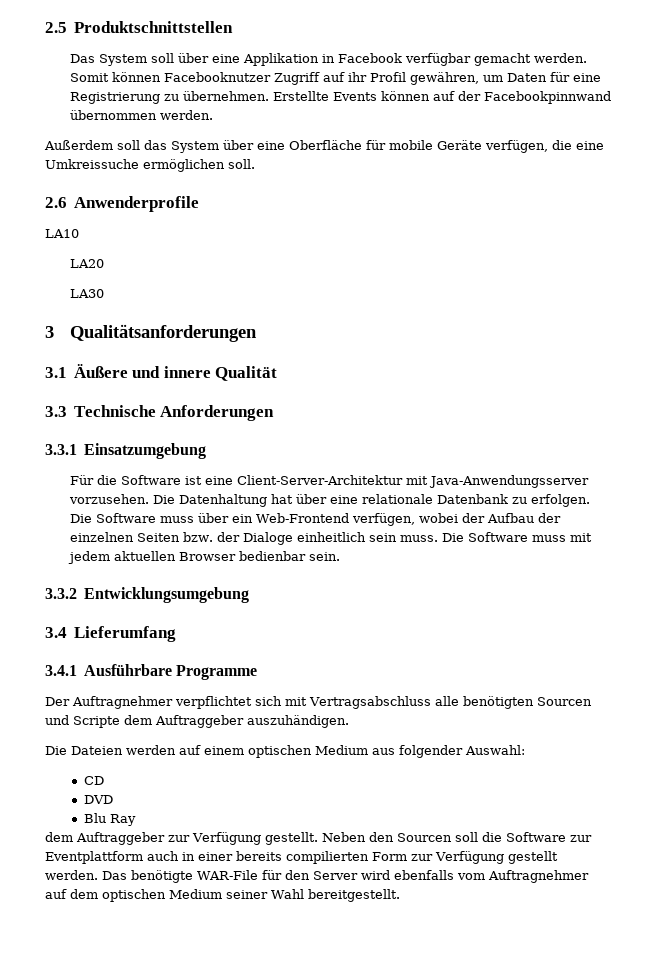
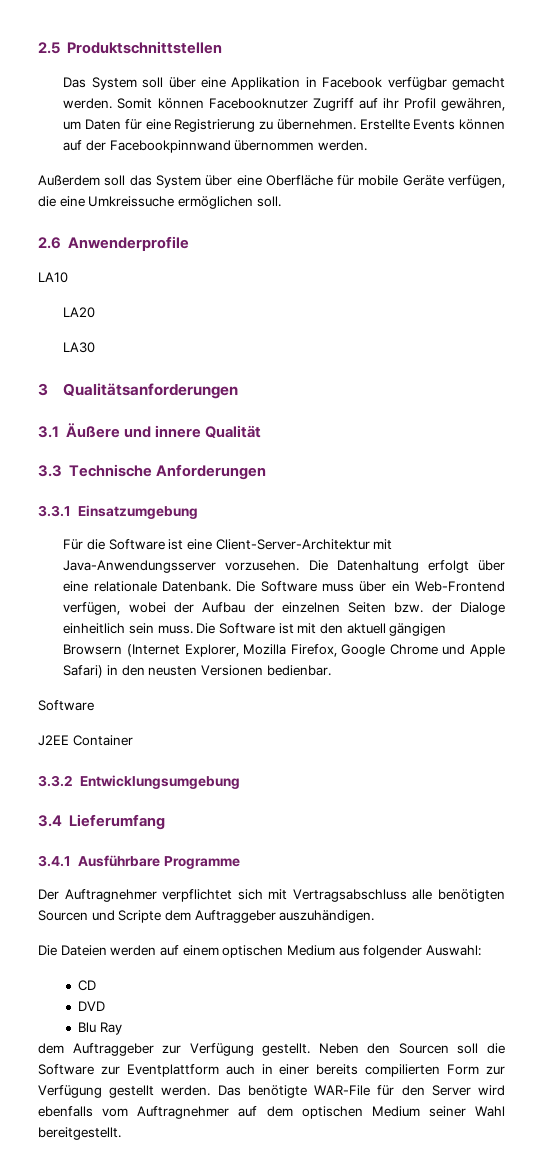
[270,494,293,504] hat -> [427,560,469,573] erfolgt
[436,494,590,507] Datenbank zu erfolgen. -> [162,581,232,592] Datenbank.
[531,533,592,542] [67,551,340,564] muss mit jedem aktuellen Browser bedienbar sein. -> [278,623,447,636] [63,644,505,657] [63,665,331,678] [38,700,94,711] [38,735,133,746] ist mit den aktuell gängigen Browsern (Internet Explorer, Mozilla Firefox, Google Chrome und Apple Safari) in den neusten Versionen bedienbar. // Software // J2EE Container

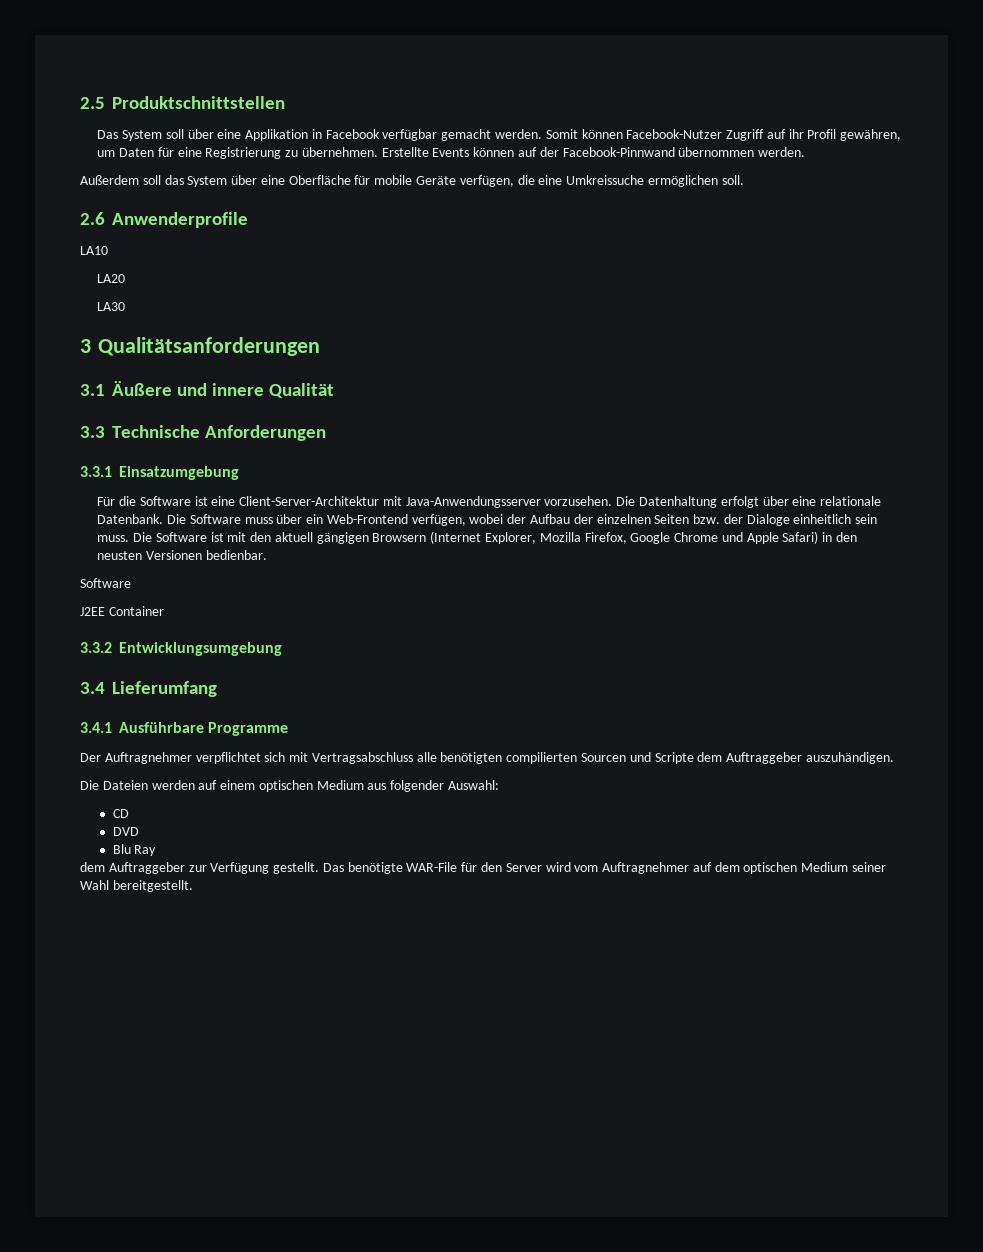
[208,98,308,109] Facebooknutzer -> [626,129,723,139] Facebook-Nutzer
[109,140,231,153] Facebookpinnwand -> [562,147,675,157] Facebook-Pinnwand
(505, 895) none -> [506,752,578,764] compilierten
[318,1043,505,1054] [38,1064,506,1077] [38,1085,211,1098] Neben den Sourcen soll die Software zur Eventplattform auch in einer bereits compilierten Form zur Verfügung gestellt werden. -> (320, 868) none
[38,1106,93,1117] ebenfalls -> (571, 867) none

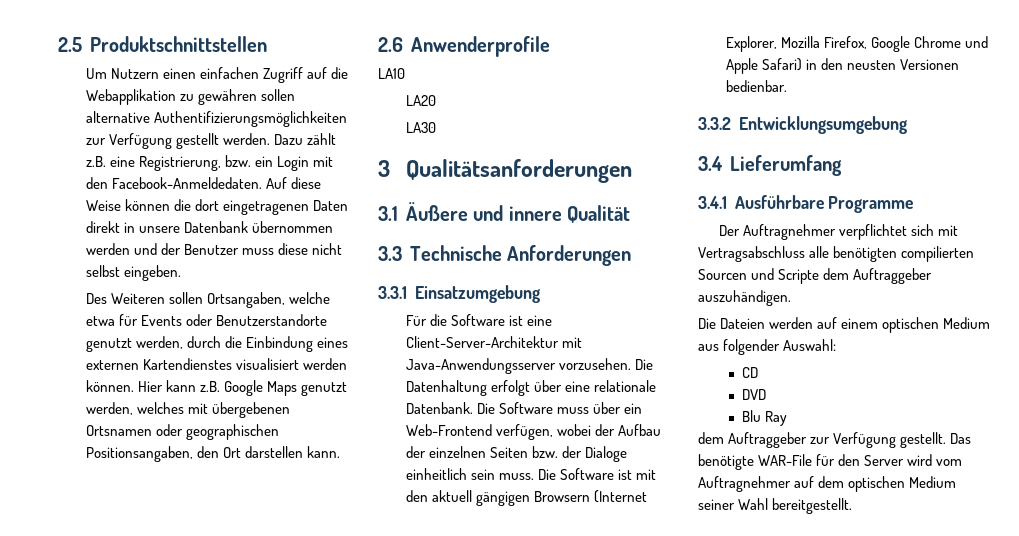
[97,129,902,141] [97,147,806,159] [80,175,744,187] Das System soll über eine Applikation in Facebook verfügbar gemacht werden. Somit können Facebook-Nutzer Zugriff auf ihr Profil gewähren, um Daten für eine Registrierung zu übernehmen. Erstellte Events können auf der Facebook-Pinnwand übernommen werden. // Außerdem soll das System über eine Oberfläche für mobile Geräte verfügen, die eine Umkreissuche ermöglichen soll. -> [85,67,349,83] [85,89,295,105] [85,111,347,127] [85,133,337,149] [85,155,334,171] [85,177,321,189] [85,199,349,215] [85,221,334,233] [85,243,343,255] [85,265,181,281] [85,292,331,308] [85,314,328,326] [85,336,349,352] [85,358,347,370] [85,380,348,396] [85,402,290,418] [85,424,279,440] [85,446,341,462] Um Nutzern einen einfachen Zugriff auf die Webapplikation zu gewähren sollen alternative Authentifizierungsmöglichkeiten zur Verfügung gestellt werden. Dazu zählt z.B. eine Registrierung, bzw. ein Login mit den Facebook-Anmeldedaten. Auf diese Weise können die dort eingetragenen Daten direkt in unsere Datenbank übernommen werden und der Benutzer muss diese nicht selbst eingeben. // Des Weiteren sollen Ortsangaben, welche etwa für Events oder Benutzerstandorte genutzt werden, durch die Einbindung eines externen Kartendienstes visualisiert werden können. Hier kann z.B. Google Maps genutzt werden, welches mit übergebenen Ortsnamen oder geographischen Positionsangaben, den Ort darstellen kann.
[80,578,131,588] [80,606,164,616] // Software // J2EE Container -> (787, 86) none

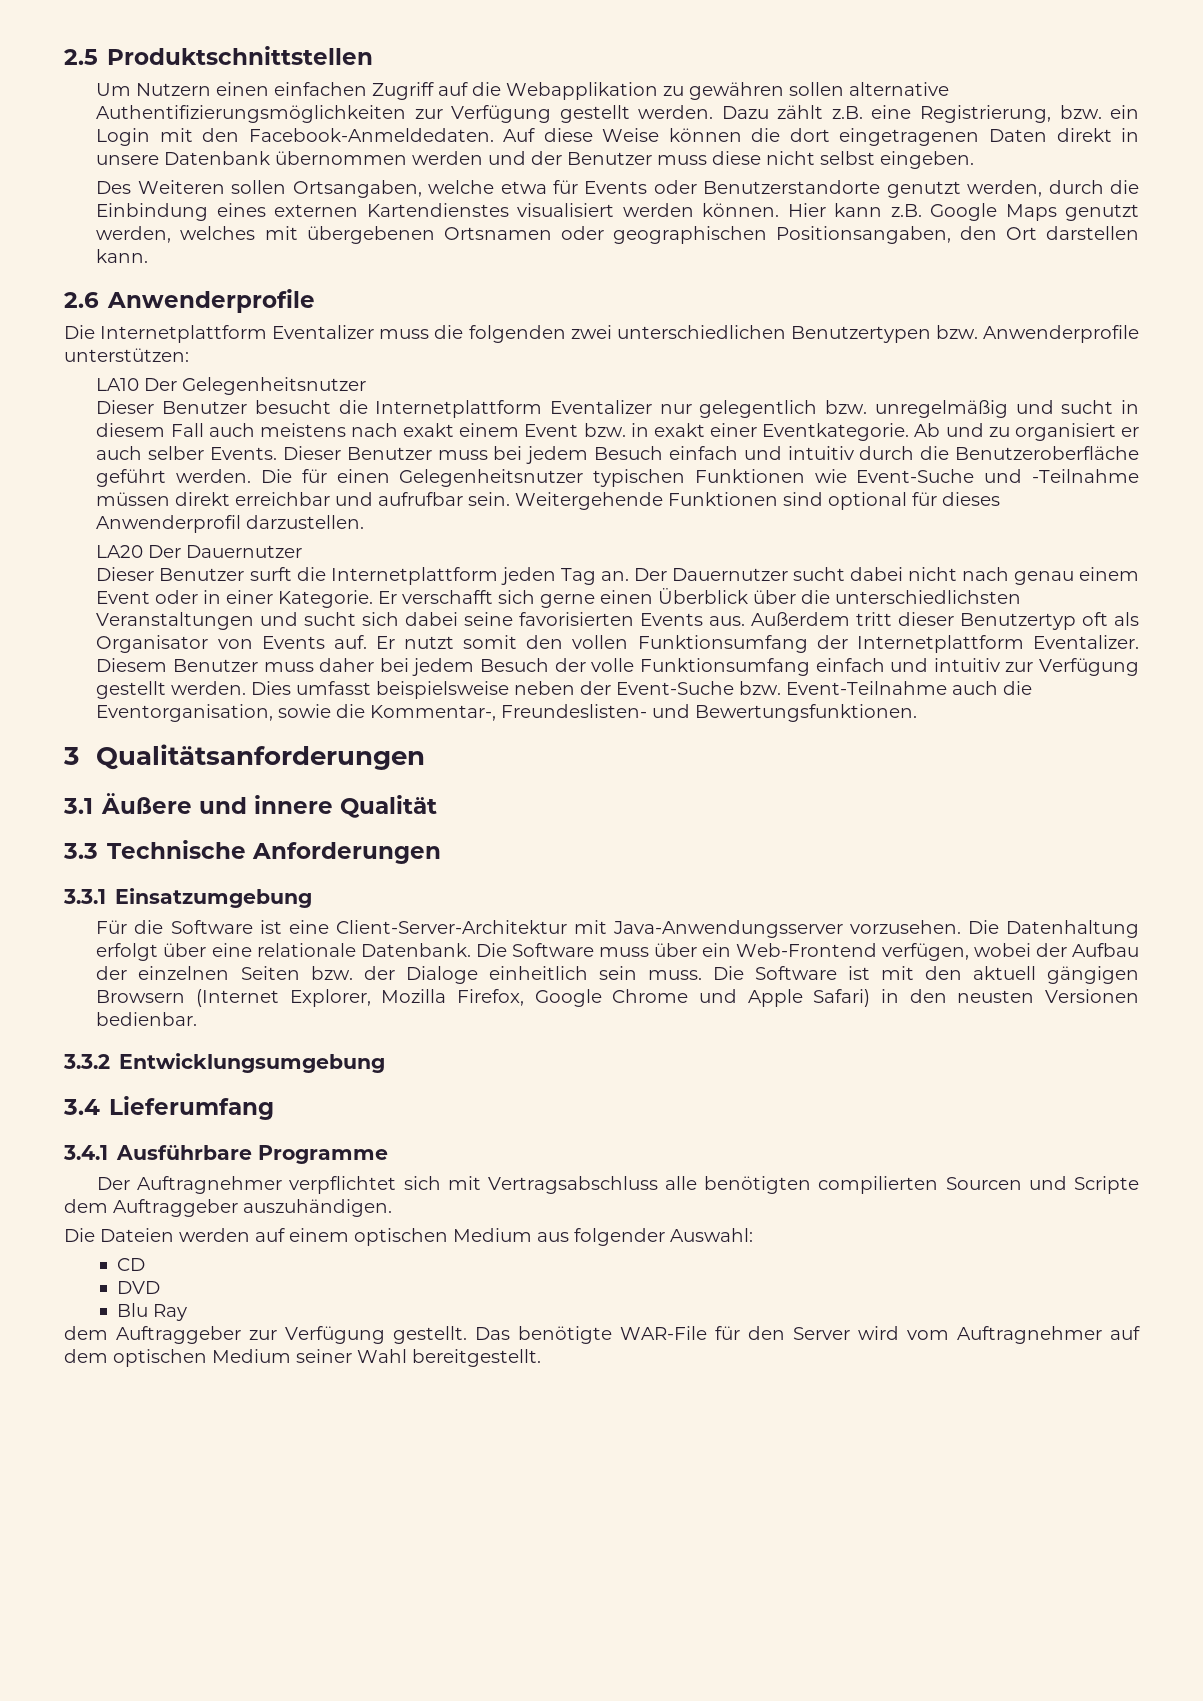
[378,68,405,79] [405,95,436,106] [405,122,436,133] LA10 // LA20 // LA30 -> [64,325,1140,343] [64,348,189,362] [96,377,367,395] [96,400,1139,418] [96,423,1140,441] [96,446,1139,464] [96,469,1139,487] [96,492,1001,510] [96,515,365,533] [96,545,303,558] [96,567,1139,585] [96,588,1022,608] [96,612,1140,630] [96,635,1139,653] [96,658,1139,676] [96,681,1033,699] [96,704,918,722] Die Internetplattform Eventalizer muss die folgenden zwei unterschiedlichen Benutzertypen bzw. Anwenderprofile unterstützen: // LA10 Der Gelegenheitsnutzer // Dieser Benutzer besucht die Internetplattform Eventalizer nur gelegentlich bzw. unregelmäßig und sucht in diesem Fall auch meistens nach exakt einem Event bzw. in exakt einer Eventkategorie. Ab und zu organisiert er auch selber Events. Dieser Benutzer muss bei jedem Besuch einfach und intuitiv durch die Benutzeroberfläche geführt werden. Die für einen Gelegenheitsnutzer typischen Funktionen wie Event-Suche und -Teilnahme müssen direkt erreichbar und aufrufbar sein. Weitergehende Funktionen sind optional für dieses Anwenderprofil darzustellen. // LA20 Der Dauernutzer // Dieser Benutzer surft die Internetplattform jeden Tag an. Der Dauernutzer sucht dabei nicht nach genau einem Event oder in einer Kategorie. Er verschafft sich gerne einen Überblick über die unterschiedlichsten Veranstaltungen und sucht sich dabei seine favorisierten Events aus. Außerdem tritt dieser Benutzertyp oft als Organisator von Events auf. Er nutzt somit den vollen Funktionsumfang der Internetplattform Eventalizer. Diesem Benutzer muss daher bei jedem Besuch der volle Funktionsumfang einfach und intuitiv zur Verfügung gestellt werden. Dies umfasst beispielsweise neben der Event-Suche bzw. Event-Teilnahme auch die Eventorganisation, sowie die Kommentar-, Freundeslisten- und Bewertungsfunktionen.

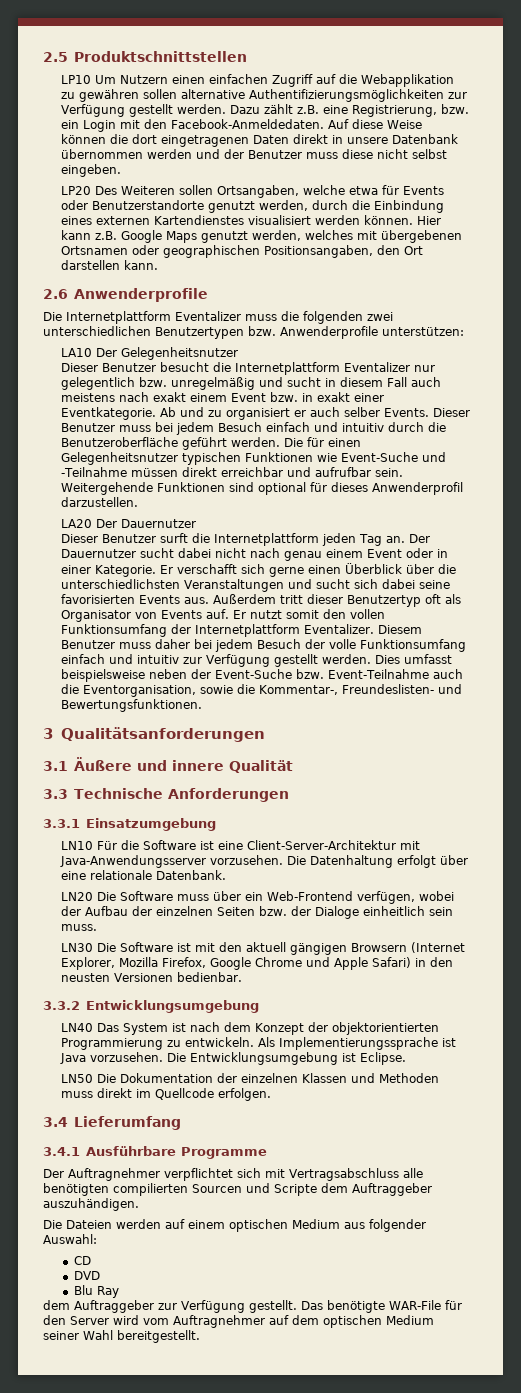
(374, 55) none -> [60,75,91,84] LP10
(975, 160) none -> [60,186,91,195] LP20
(313, 898) none -> [60,841,93,850] LN10
(471, 950) none -> [60,892,93,901] // LN20
(702, 975) none -> [60,943,93,952] // LN30
(386, 1063) none -> [60,1022,439,1035] [60,1037,456,1050] [59,1052,406,1065] [60,1073,439,1083] [60,1088,271,1101] // LN40 Das System ist nach dem Konzept der objektorientierten Programmierung zu entwickeln. Als Implementierungssprache ist Java vorzusehen. Die Entwicklungsumgebung ist Eclipse. // LN50 Die Dokumentation der einzelnen Klassen und Methoden muss direkt im Quellcode erfolgen.

